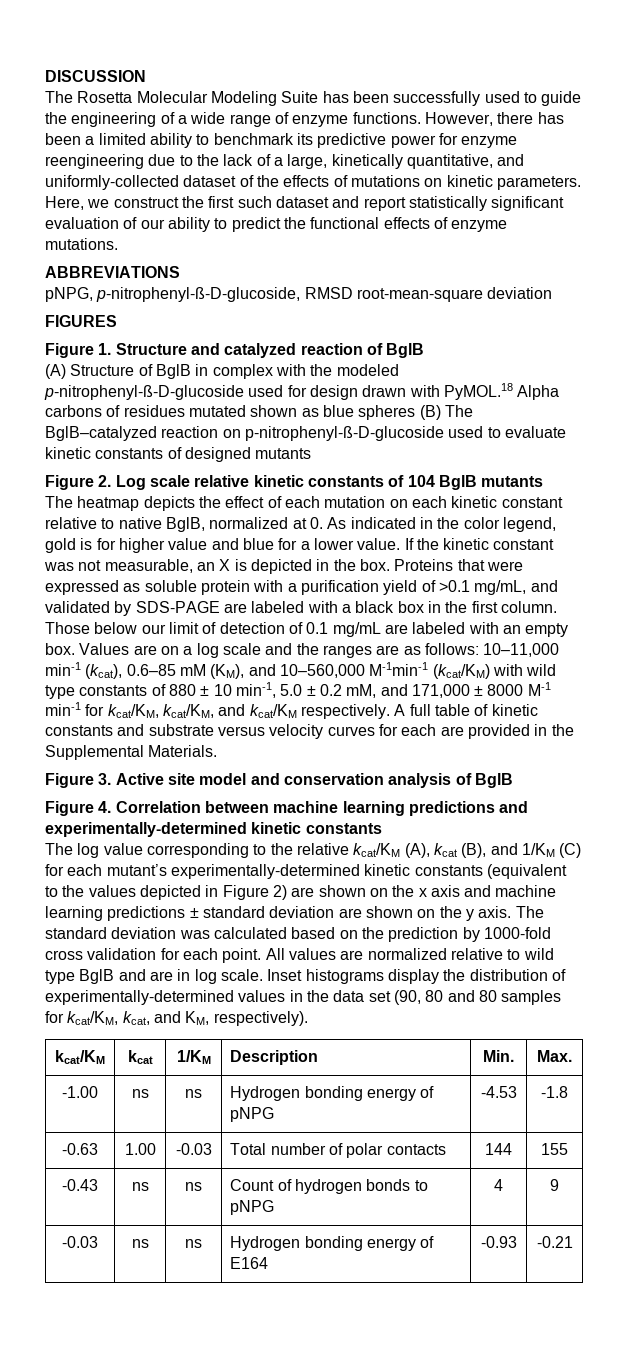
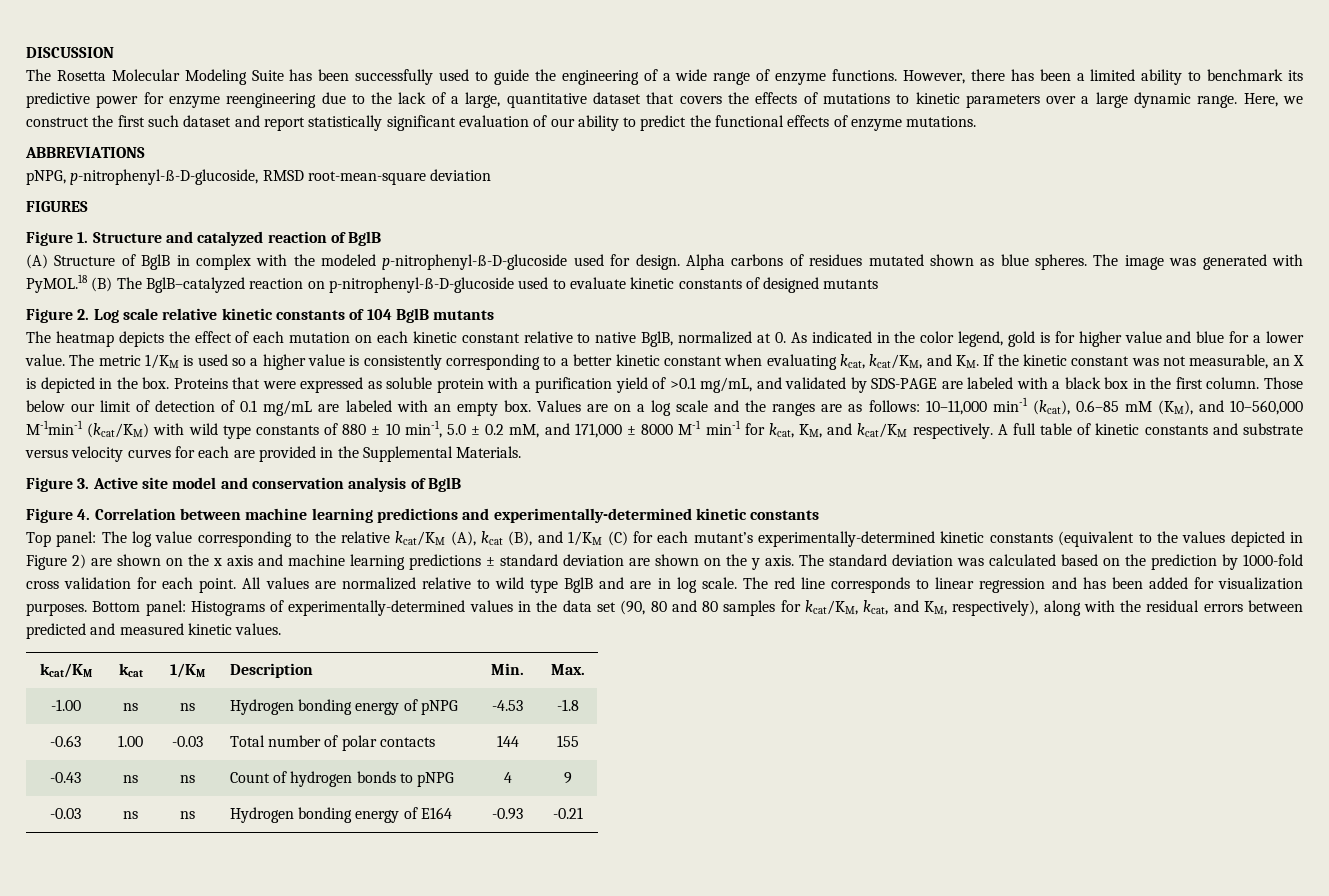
[331,154,525,169] [45,175,581,190] kinetically quantitative, and uniformly-collected dataset of the effects of mutations on kinetic parameters. -> [506,92,1238,108] quantitative dataset that covers the effects of mutations to kinetic parameters over a large dynamic range.
[309,383,513,400] design drawn with PyMOL.18 -> [635,254,680,270] design.
[358,405,416,420] spheres -> [1035,254,1304,270] [26,274,88,293] spheres. The image was generated with PyMOL.18
(401, 544) none -> [69,354,979,370] The metric 1/KM is used so a higher value is consistently corresponding to a better kinetic constant when evaluating kcat, kcat/KM, and KM.
[107,704,214,718] kcat/KM, kcat/KM, -> [768,423,823,438] kcat, KM,
(382, 828) none -> [26,531,97,547] Top panel:
[267,969,548,984] Inset histograms display the distribution -> [742,577,1303,593] [26,600,265,616] The red line corresponds to linear regression and has been added for visualization purposes. Bottom panel: Histograms
[213,1011,308,1026] respectively). -> [952,600,1304,616] [26,623,282,639] respectively), along with the residual errors between predicted and measured kinetic values.

